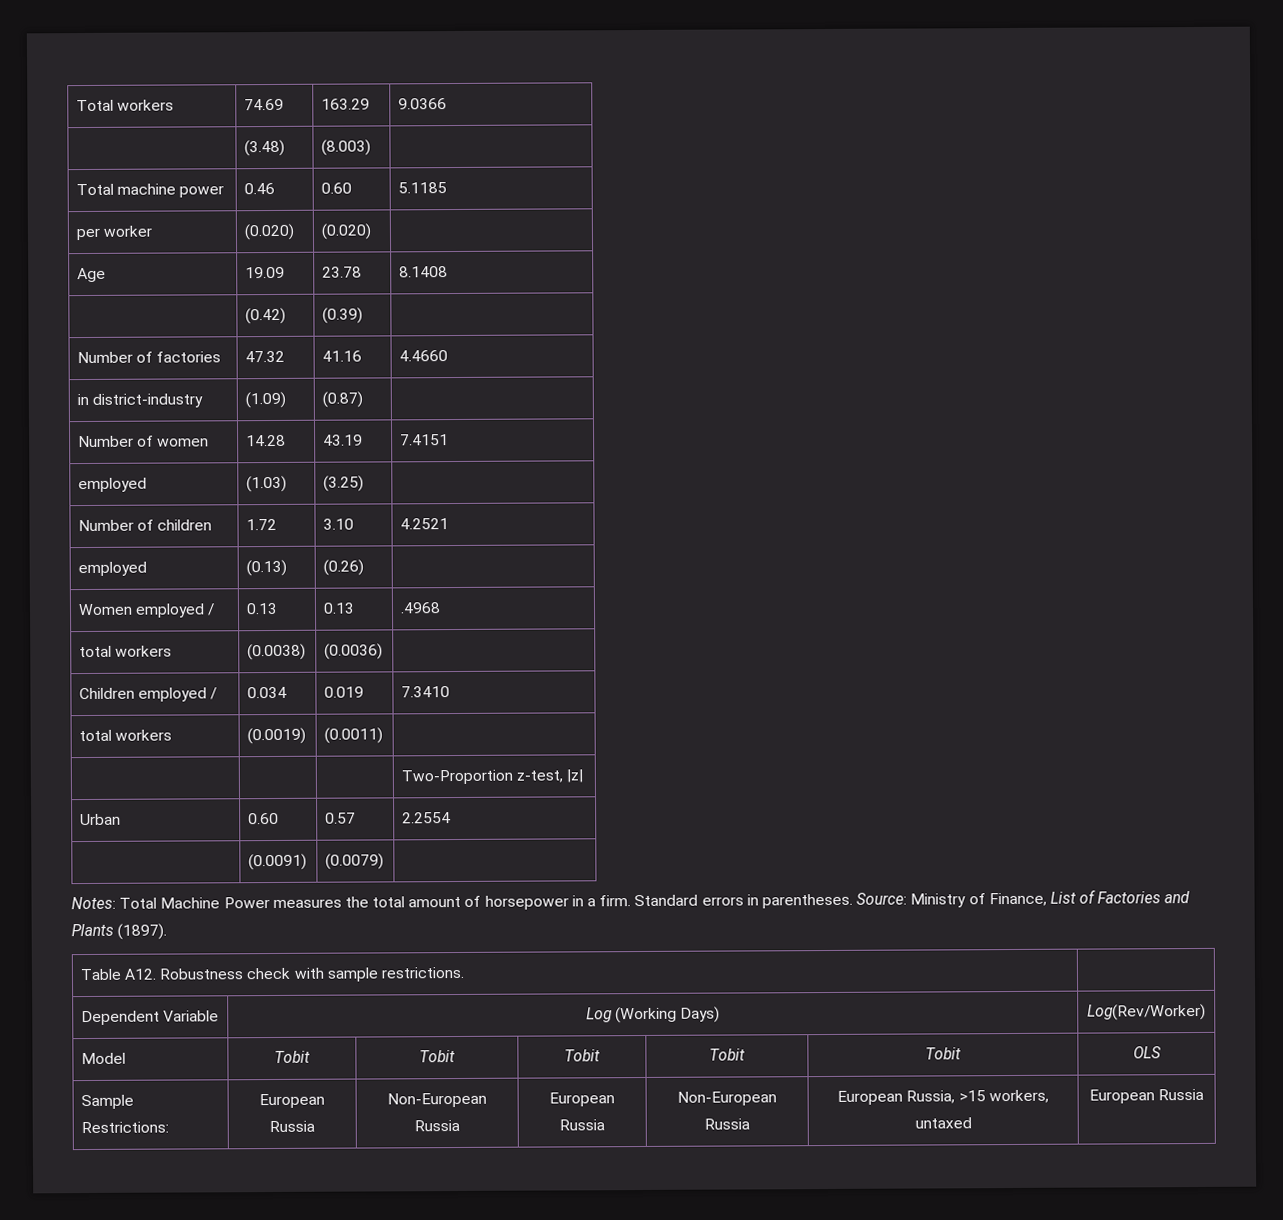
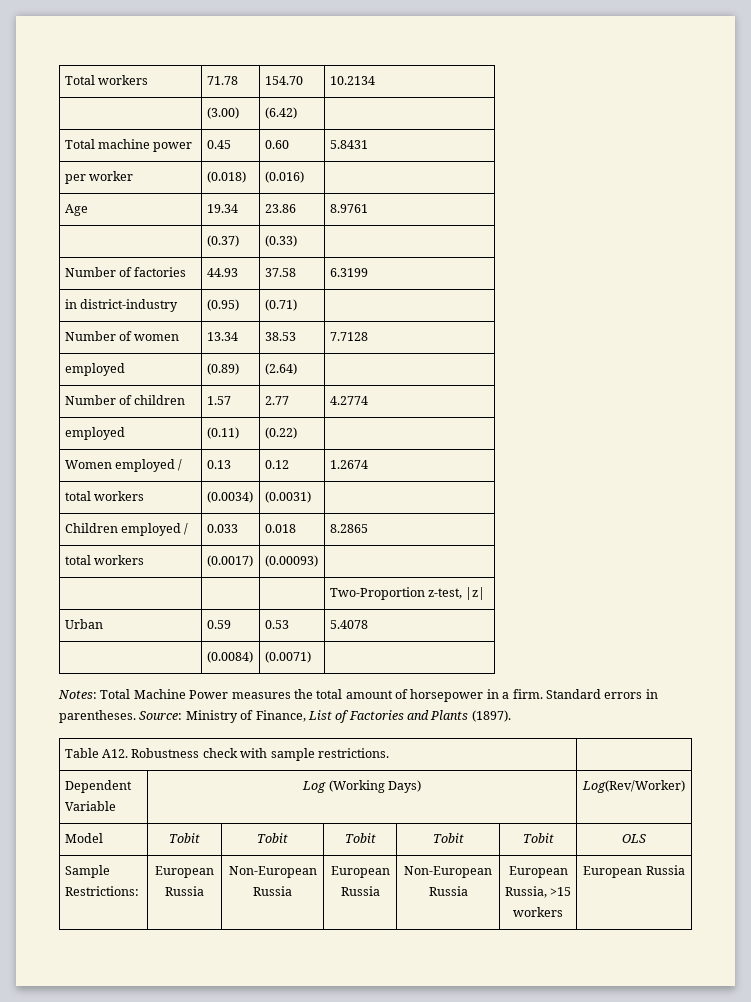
[243,98,284,111] [320,98,370,110] [397,98,447,110] [243,139,285,157] [320,139,371,156] 74.69 | 163.29 | 9.0366 // | (3.48) | (8.003) -> [206,76,238,85] [264,76,303,85] [329,76,375,85] [206,107,239,119] [264,107,297,119] 71.78 | 154.70 | 10.2134 // | (3.00) | (6.42)
[243,182,275,195] [320,182,352,194] [397,182,447,194] 0.46 | 0.60 | 5.1185 -> [206,140,231,149] [264,140,289,149] [329,140,368,149] 0.45 | 0.60 | 5.8431
[243,223,294,241] [320,223,371,240] (0.020) | (0.020) -> [206,171,246,183] [264,171,304,183] (0.018) | (0.016)
[244,266,285,279] [321,266,362,278] [398,266,448,278] [244,307,286,325] [321,307,363,324] 19.09 | 23.78 | 8.1408 // | (0.42) | (0.39) -> [206,204,238,213] [264,204,296,213] [329,204,368,213] [206,235,239,247] [264,235,297,247] 19.34 | 23.86 | 8.9761 // | (0.37) | (0.33)
[244,350,285,363] [321,350,362,362] [398,350,448,362] 47.32 | 41.16 | 4.4660 -> [206,268,238,277] [264,268,296,277] [329,268,368,277] 44.93 | 37.58 | 6.3199
[244,391,286,409] [321,391,363,408] (1.09) | (0.87) -> [206,299,239,311] [264,299,297,311] (0.95) | (0.71)
[245,434,286,447] [322,434,363,446] [399,434,449,446] [77,477,147,493] [245,475,287,493] [322,475,364,492] 14.28 | 43.19 | 7.4151 // employed | (1.03) | (3.25) -> [206,332,238,341] [264,332,296,341] [329,332,368,341] [64,363,125,376] [206,363,239,375] [264,363,297,375] 13.34 | 38.53 | 7.7128 // employed | (0.89) | (2.64)
[245,518,277,531] [322,518,354,530] [399,518,449,530] [77,561,147,577] [245,559,287,577] [322,559,364,576] 1.72 | 3.10 | 4.2521 // employed | (0.13) | (0.26) -> [206,396,231,405] [264,396,289,405] [329,396,368,405] [64,427,125,440] [206,427,239,439] [264,427,297,439] 1.57 | 2.77 | 4.2774 // employed | (0.11) | (0.22)
[322,602,355,614] [399,602,441,614] [78,645,173,658] [246,643,306,661] [323,643,383,660] 0.13 | .4968 // total workers | (0.0038) | (0.0036) -> [264,460,289,469] [329,460,368,469] [64,491,145,501] [206,491,253,503] [264,491,311,503] 0.12 | 1.2674 // total workers | (0.0034) | (0.0031)
[246,686,287,699] [323,686,364,698] [400,686,450,698] [78,729,173,742] [246,727,306,745] [323,727,383,744] 0.034 | 0.019 | 7.3410 // total workers | (0.0019) | (0.0011) -> [206,524,238,533] [264,524,296,533] [329,524,368,533] [64,555,145,565] [206,555,253,567] [264,555,318,567] 0.033 | 0.018 | 8.2865 // total workers | (0.0017) | (0.00093)
[247,812,279,825] [324,812,356,824] [401,812,451,824] [247,853,307,871] [324,853,384,870] 0.60 | 0.57 | 2.2554 // | (0.0091) | (0.0079) -> [206,620,231,629] [264,620,289,629] [329,620,368,629] [206,651,253,663] [264,651,311,663] 0.59 | 0.53 | 5.4078 // | (0.0084) | (0.0071)
[988,1089,1049,1104] [914,1117,972,1129] workers, untaxed -> [513,907,563,917] workers

